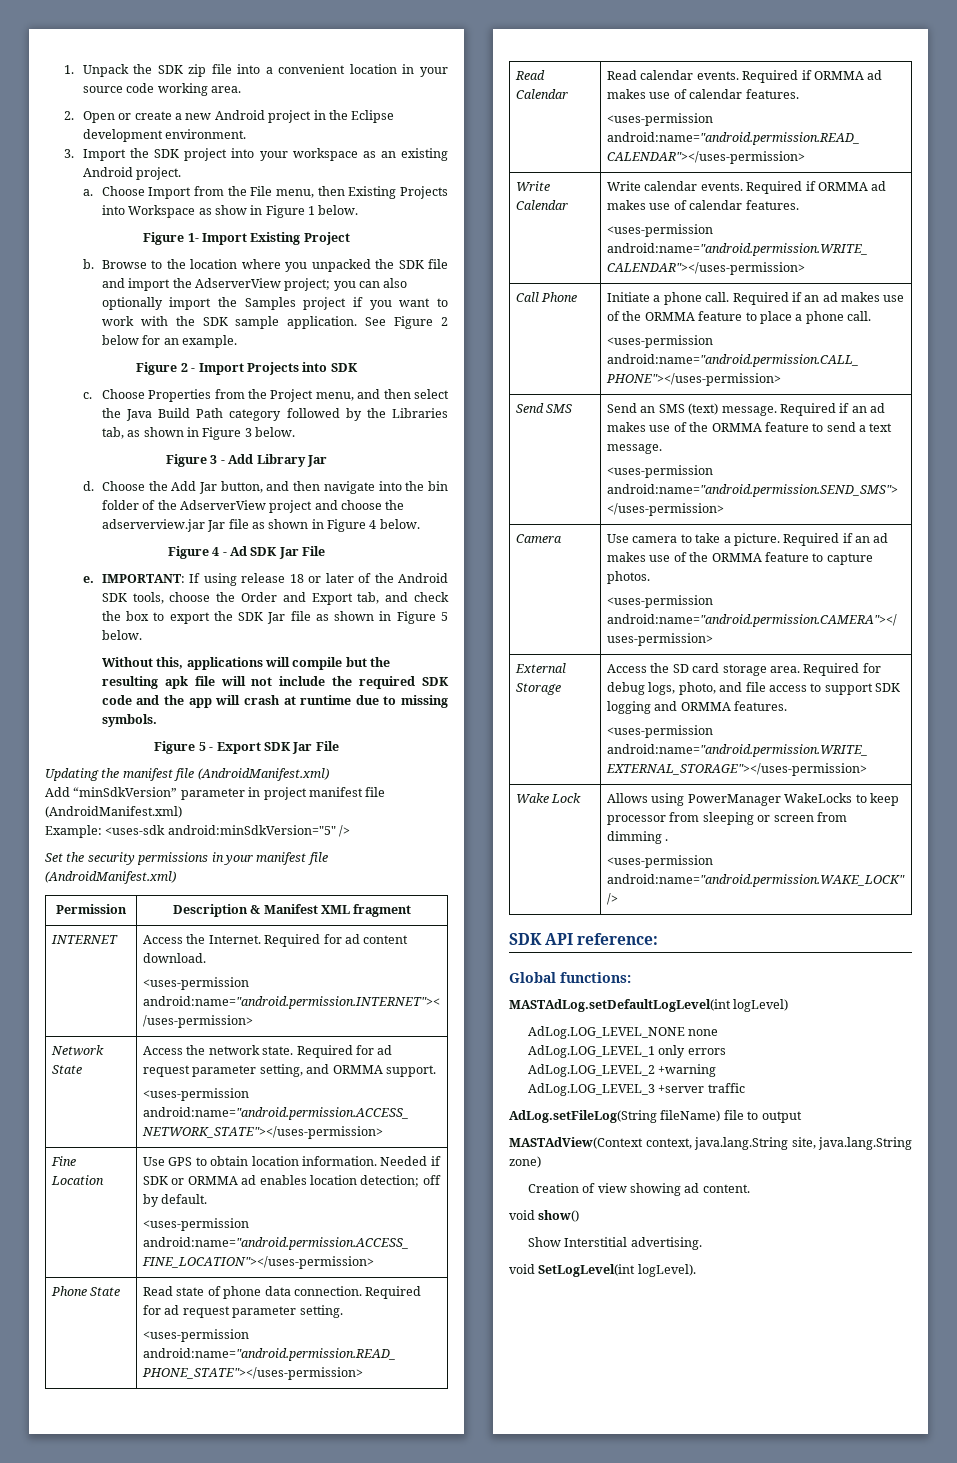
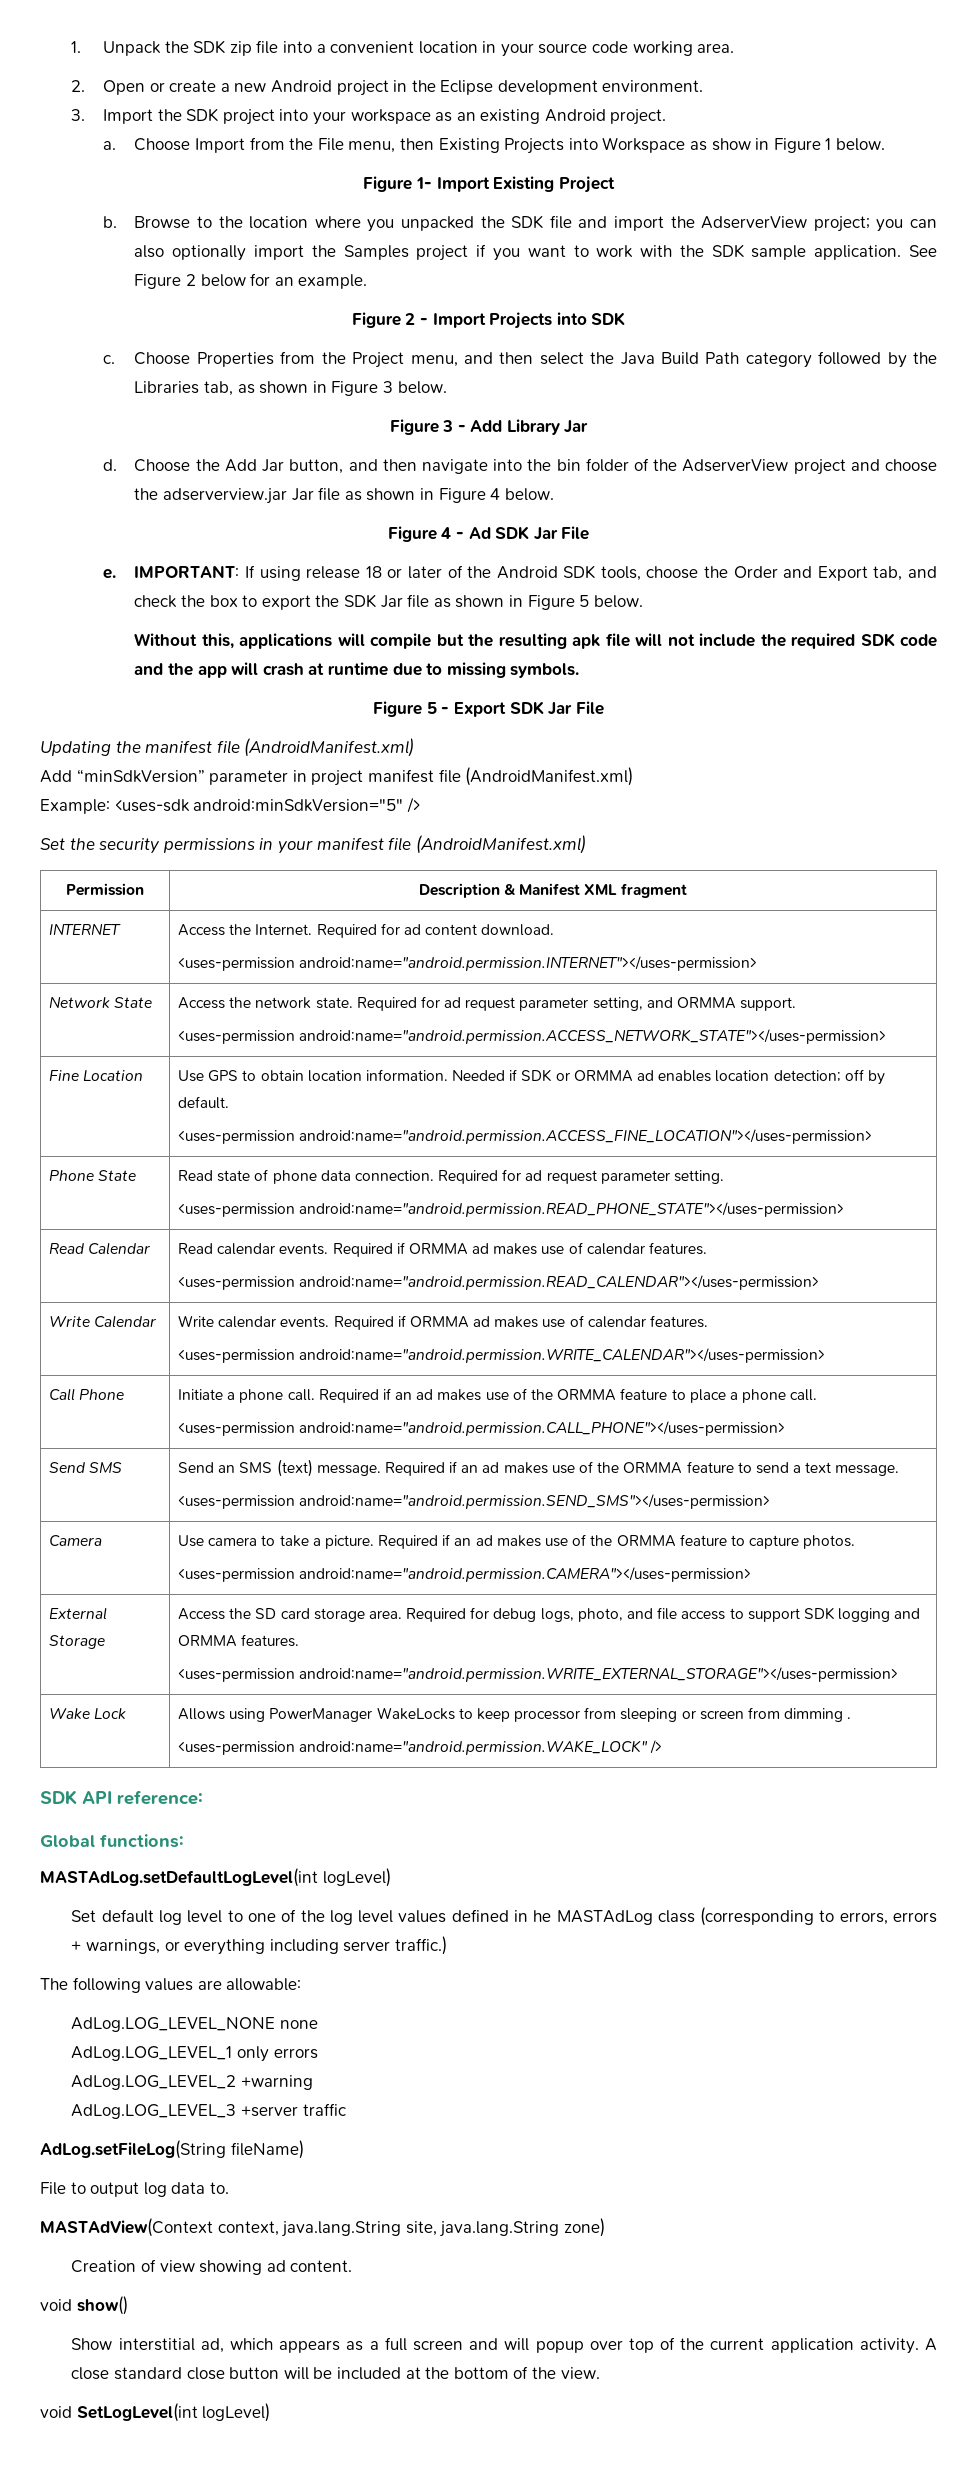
(789, 1005) none -> [71,1907,937,1926] [71,1936,448,1955] [40,1977,302,1993] // Set default log level to one of the log level values defined in he MASTAdLog class (corresponding to errors, errors + warnings, or everything including server traffic.) // The following values are allowable:
[723,1110,744,1120] file -> [40,2182,66,2195] // File
(802, 1117) none -> [143,2182,229,2197] log data to.
[564,1237,702,1250] Interstitial advertising. -> [118,2337,938,2354] [71,2366,600,2380] interstitial ad, which appears as a full screen and will popup over top of the current application activity. A close standard close button will be included at the bottom of the view.
[637,1264,696,1277] logLevel). -> [202,2403,271,2422] logLevel)

